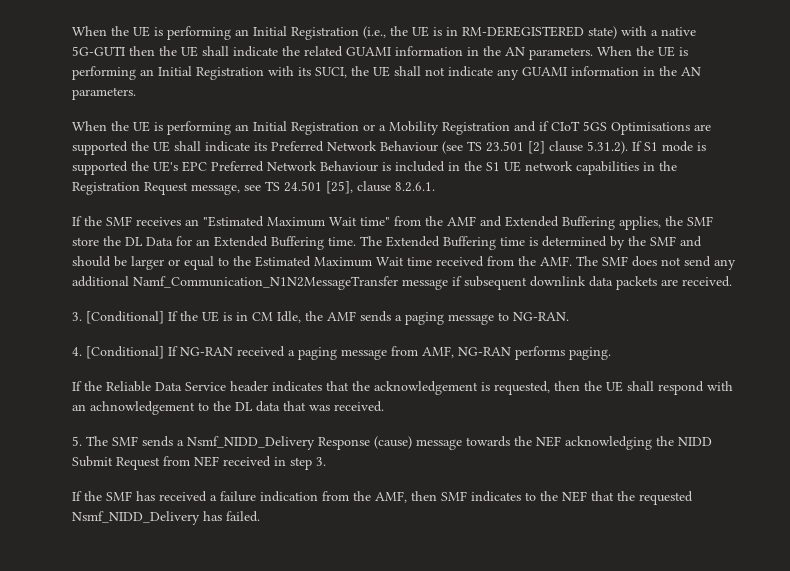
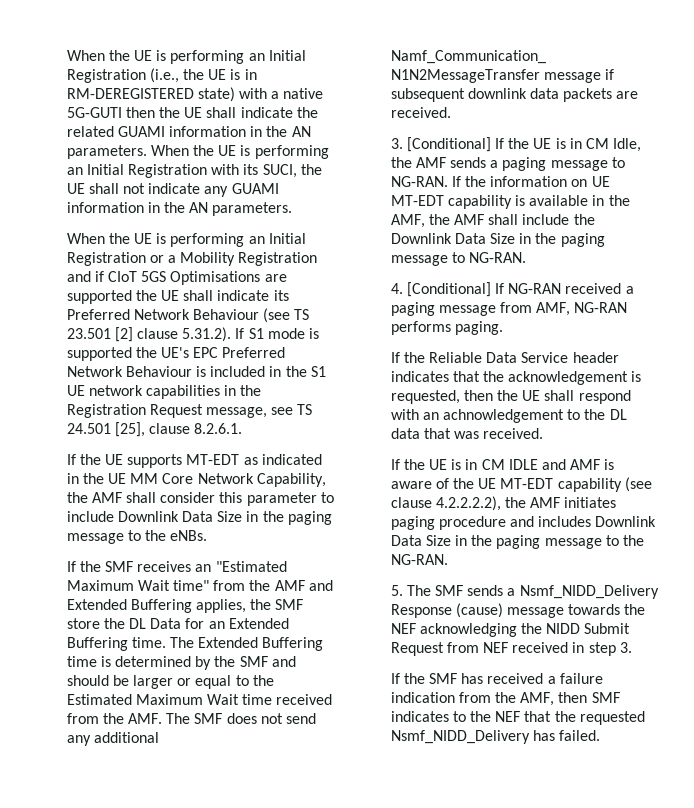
(435, 187) none -> [66,454,322,468] [66,473,326,487] [66,492,334,506] [66,511,332,525] [66,530,208,544] // If the UE supports MT-EDT as indicated in the UE MM Core Network Capability, the AMF shall consider this parameter to include Downlink Data Size in the paging message to the eNBs.
(569, 316) none -> [451,176,610,187] [390,195,630,209] [390,214,595,228] [390,233,605,247] [390,252,527,266] If the information on UE MT-EDT capability is available in the AMF, the AMF shall include the Downlink Data Size in the paging message to NG-RAN.
(384, 406) none -> [390,459,615,470] [390,477,652,492] [390,496,617,511] [390,516,657,530] [390,535,644,549] [390,554,448,565] // If the UE is in CM IDLE and AMF is aware of the UE MT-EDT capability (see clause 4.2.2.2.2), the AMF initiates paging procedure and includes Downlink Data Size in the paging message to the NG-RAN.

